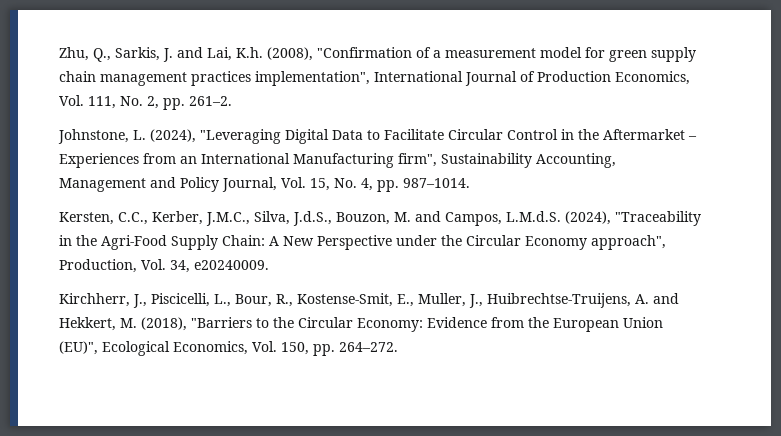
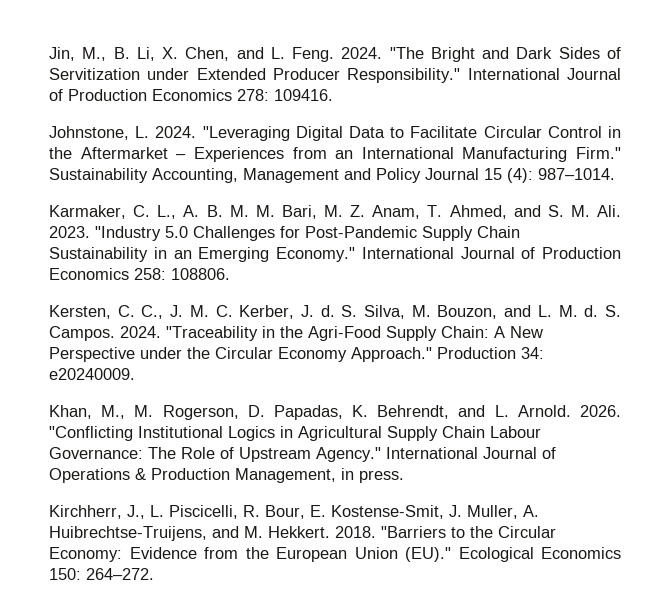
[59,47,696,62] [59,71,690,86] [59,95,232,110] Zhu, Q., Sarkis, J. and Lai, K.h. (2008), "Confirmation of a measurement model for green supply chain management practices implementation", International Journal of Production Economics, Vol. 111, No. 2, pp. 261–2. -> [49,47,621,62] [49,68,621,83] [49,89,333,101] Jin, M., B. Li, X. Chen, and L. Feng. 2024. "The Bright and Dark Sides of Servitization under Extended Producer Responsibility." International Journal of Production Economics 278: 109416.
[150,129,196,143] (2024), -> [155,126,197,138] 2024.
[398,153,437,167] firm", -> [576,147,621,159] Firm."
[222,177,470,192] [59,211,611,226] Journal, Vol. 15, No. 4, pp. 987–1014. // Kersten, C.C., Kerber, J.M.C., Silva, J.d.S., Bouzon, M. and Campos, L.M.d.S. (2024), -> [425,168,615,183] [49,205,621,219] [49,226,520,241] [49,247,621,262] [49,268,230,280] [49,305,621,319] [49,326,161,341] Journal 15 (4): 987–1014. // Karmaker, C. L., A. B. M. M. Bari, M. Z. Anam, T. Ahmed, and S. M. Ali. 2023. "Industry 5.0 Challenges for Post-Pandemic Supply Chain Sustainability in an Emerging Economy." International Journal of Production Economics 258: 108806. // Kersten, C. C., J. M. C. Kerber, J. d. S. Silva, M. Bouzon, and L. M. d. S. Campos. 2024.
[591,235,666,250] [59,259,269,273] [59,293,679,308] [59,317,187,331] approach", Production, Vol. 34, e20240009. // Kirchherr, J., Piscicelli, L., Bour, R., Kostense-Smit, E., Muller, J., Huibrechtse-Truijens, A. and Hekkert, M. (2018), -> [351,347,544,362] [49,368,135,380] [49,405,621,420] [49,426,541,441] [49,447,556,462] [49,468,404,483] [49,505,539,519] [49,526,376,541] Approach." Production 34: e20240009. // Khan, M., M. Rogerson, D. Papadas, K. Behrendt, and L. Arnold. 2026. "Conflicting Institutional Logics in Agricultural Supply Chain Labour Governance: The Role of Upstream Agency." International Journal of Operations & Production Management, in press. // Kirchherr, J., L. Piscicelli, R. Bour, E. Kostense-Smit, J. Muller, A. Huibrechtse-Truijens, and M. Hekkert. 2018.
[59,341,335,356] (EU)", Ecological Economics, Vol. 150, pp. -> [405,547,621,562] [49,568,81,580] (EU)." Ecological Economics 150:

